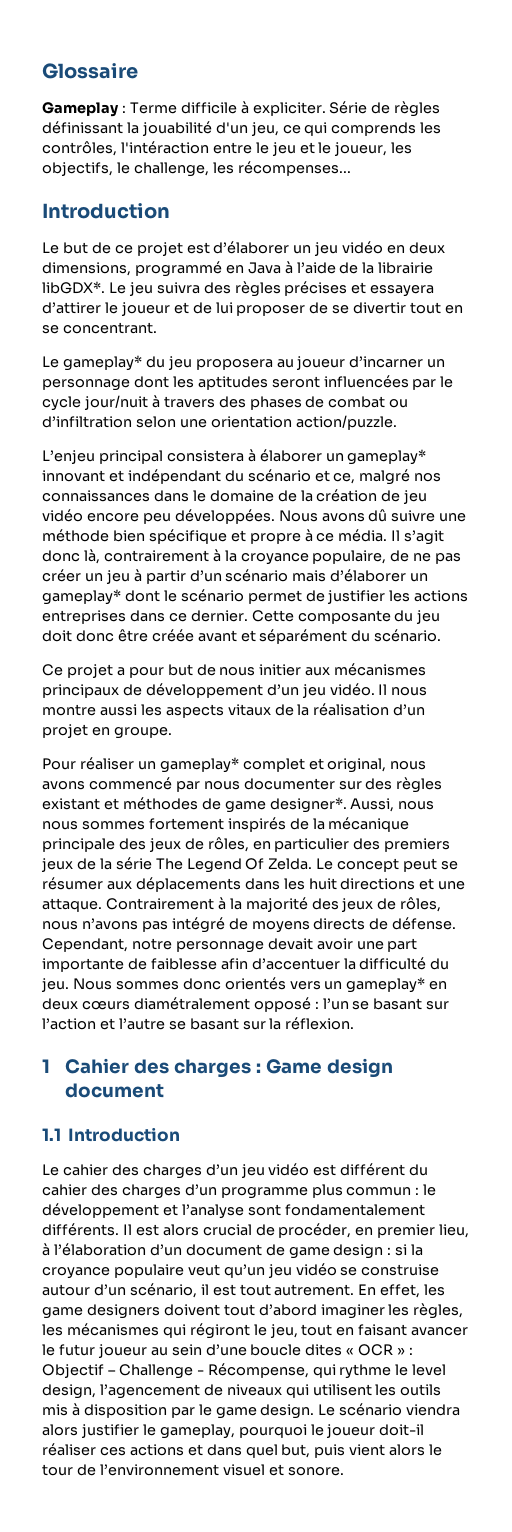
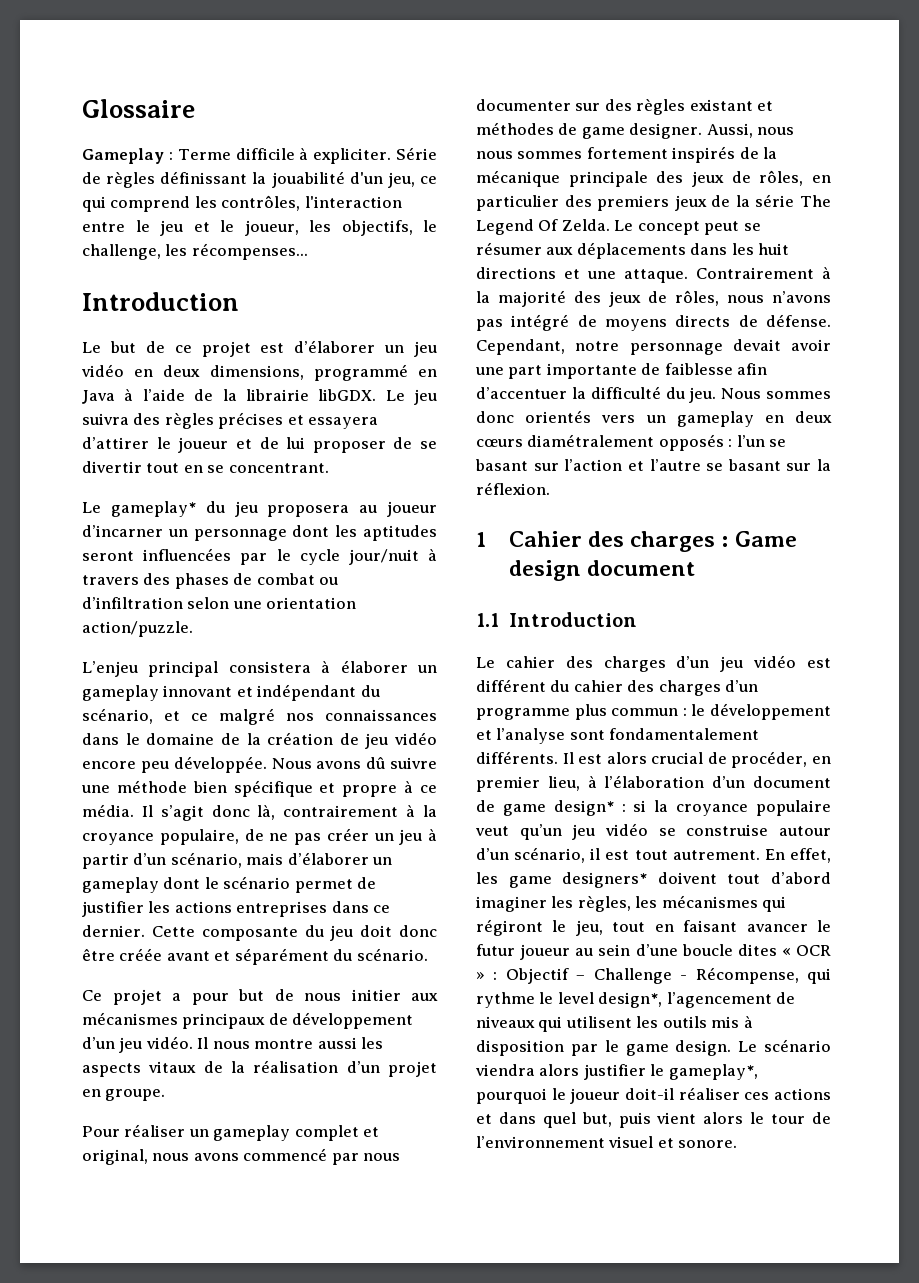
[331,122,417,136] comprends -> [110,196,191,212] comprend
[120,141,209,154] l'intéraction -> [304,196,402,208] l'interaction
[42,281,105,294] libGDX*. -> [318,389,377,401] libGDX.
[347,449,427,465] gameplay* -> [82,685,159,701] gameplay
[247,469,356,484] scénario et ce, -> [82,708,208,724] scénario, et ce
[174,509,275,524] développées. -> [173,756,267,773] développée.
[225,569,289,582] scénario -> [170,852,242,868] scénario,
[42,589,121,605] gameplay* -> [82,877,159,893] gameplay
[159,757,239,773] gameplay* -> [213,1125,291,1141] gameplay
[269,797,347,813] designer*. -> [629,123,703,139] designer.
[346,977,426,993] gameplay* -> [676,411,754,427] gameplay
[253,997,311,1012] opposé -> [658,434,724,451] opposés
[333,1244,384,1259] design -> [553,800,614,816] design*
[86,1304,160,1319] designers -> [562,872,648,888] designers*
[42,1384,96,1399] design, -> [598,992,663,1008] design*,
[159,1424,235,1439] gameplay, -> [668,1064,758,1080] gameplay*,

